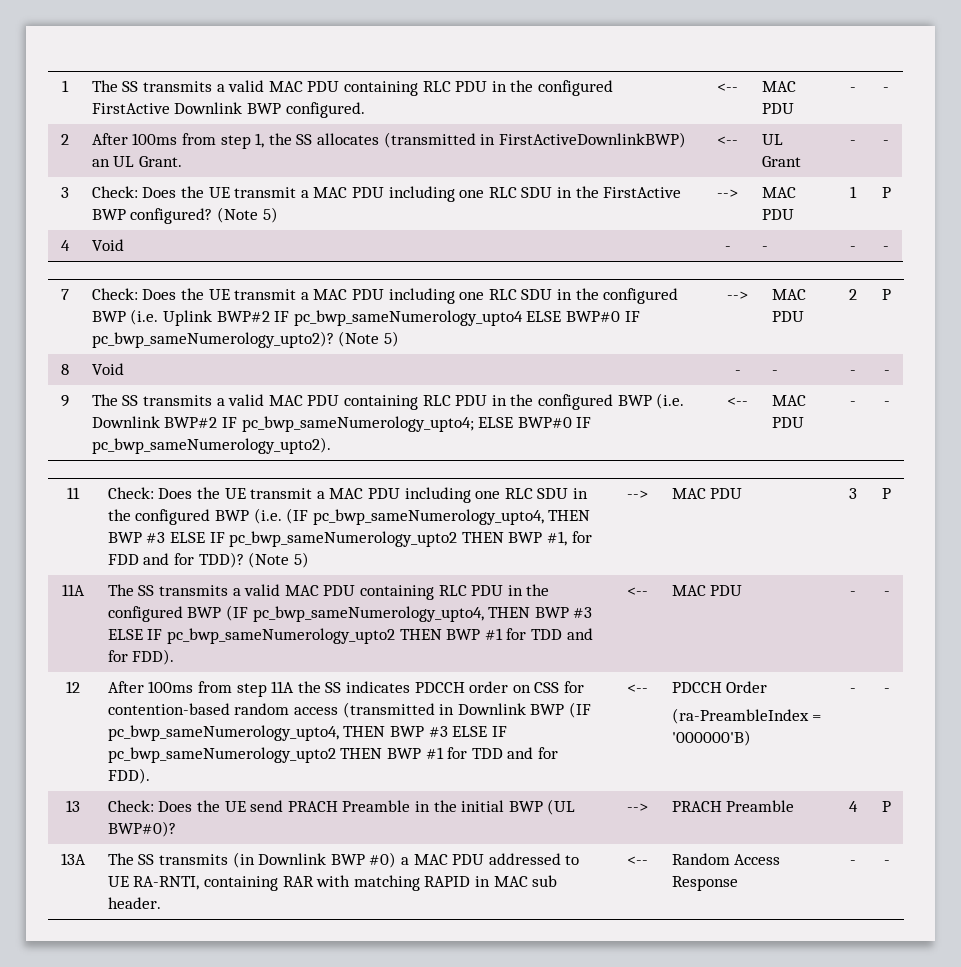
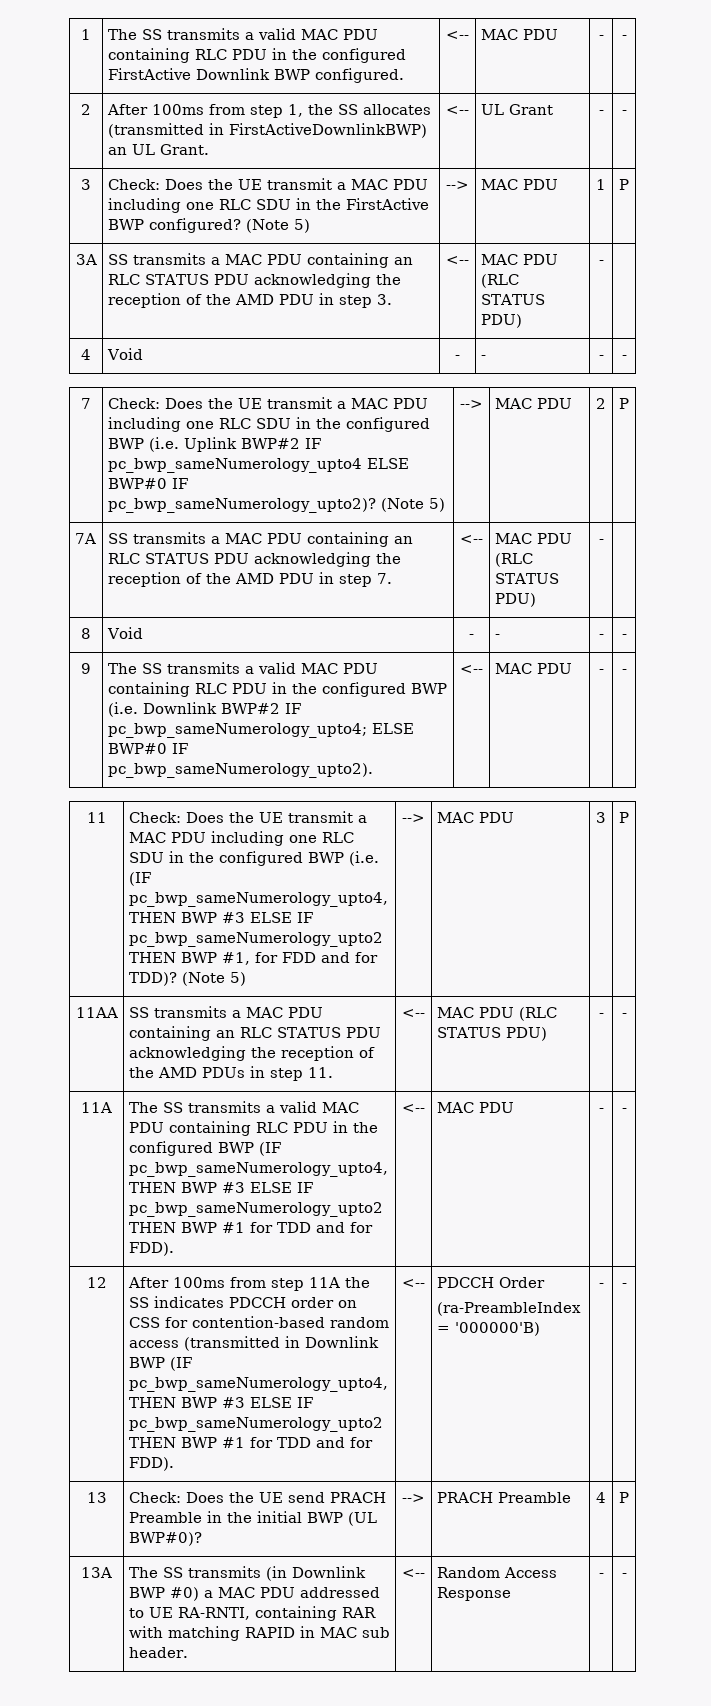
(891, 192) none -> [75,254,97,265] [107,253,413,268] [107,273,401,288] [107,293,392,308] [446,256,469,265] [480,254,558,265] [480,274,519,288] [480,294,545,305] [480,314,522,328] [598,260,604,265] // 3A | SS transmits a MAC PDU containing an RLC STATUS PDU acknowledging the reception of the AMD PDU in step 3. | <-- | MAC PDU (RLC STATUS PDU) | - |
(891, 294) none -> [74,533,96,544] [107,532,413,547] [107,552,401,567] [107,572,392,587] [460,535,483,544] [494,533,572,544] [494,553,533,567] [494,573,559,584] [494,593,536,607] [598,539,604,544] // 7A | SS transmits a MAC PDU containing an RLC STATUS PDU acknowledging the reception of the AMD PDU in step 7. | <-- | MAC PDU (RLC STATUS PDU) | - |
(891, 493) none -> [75,1007,118,1018] [128,1006,323,1018] [128,1026,381,1041] [128,1046,375,1061] [128,1066,333,1081] [402,1009,425,1018] [436,1007,557,1021] [436,1027,547,1041] [598,1013,604,1018] [621,1013,627,1018] // 11AA | SS transmits a MAC PDU containing an RLC STATUS PDU acknowledging the reception of the AMD PDUs in step 11. | <-- | MAC PDU (RLC STATUS PDU) | - | -

